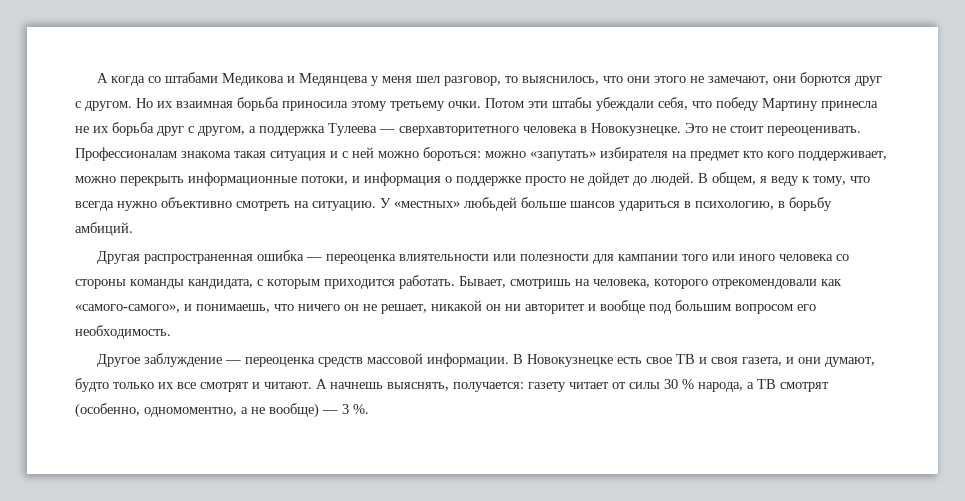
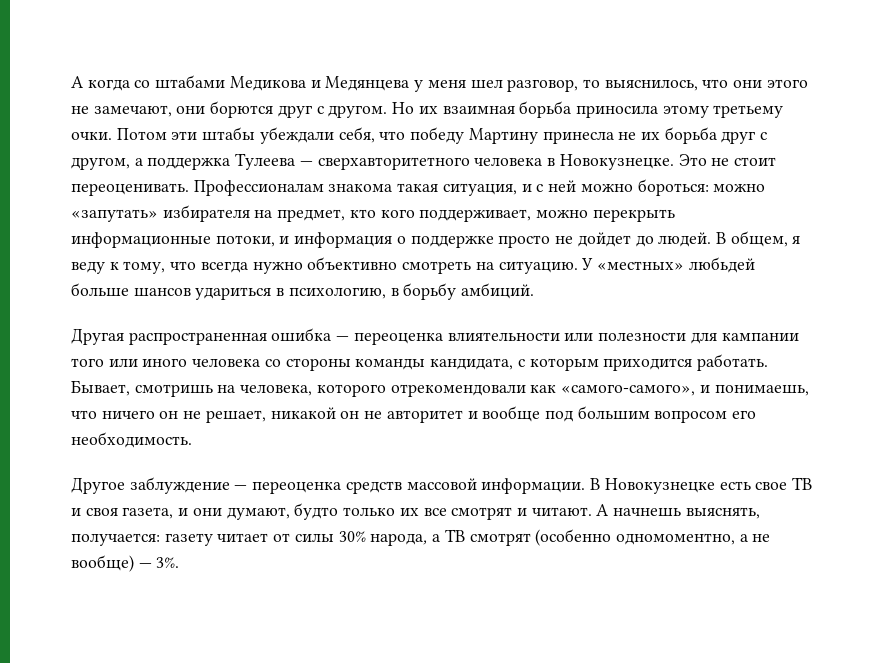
[270,151,326,161] ситуация -> [442,183,517,196] ситуация,
[690,151,740,161] предмет -> [277,209,346,222] предмет,
[505,304,521,311] ни -> [364,411,383,419] не
[664,379,694,389] 30 % -> [338,531,366,542] 30%
[75,403,140,418] (особенно, -> [535,529,612,546] (особенно
[342,404,369,414] 3 %. -> [156,557,180,568] 3%.

